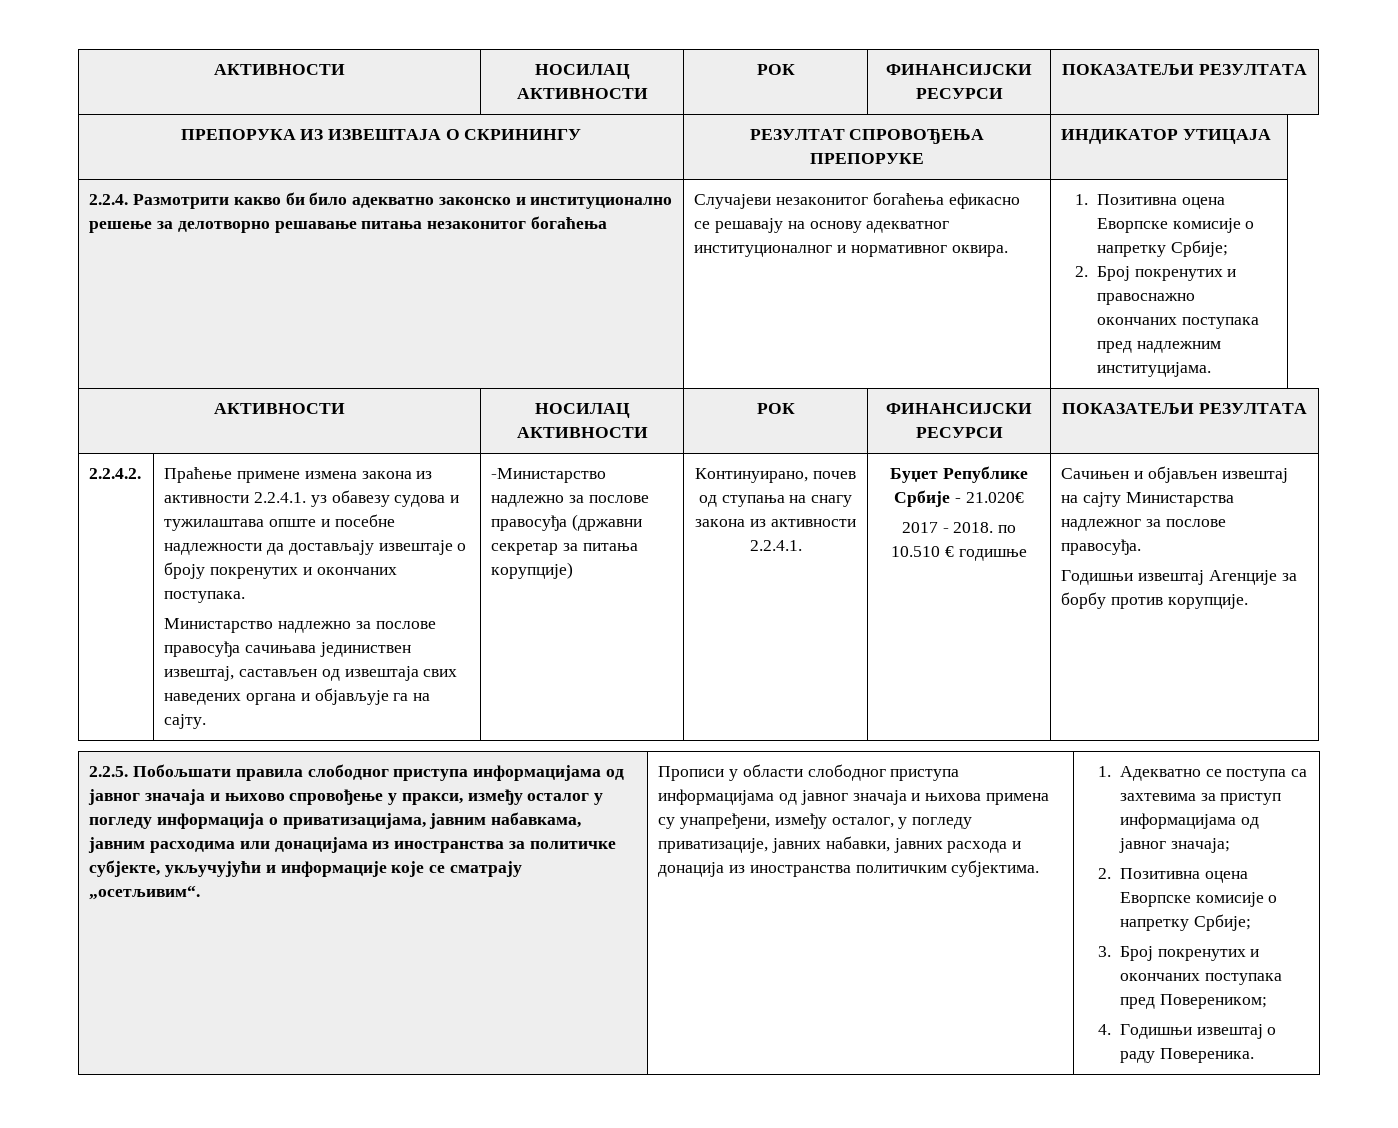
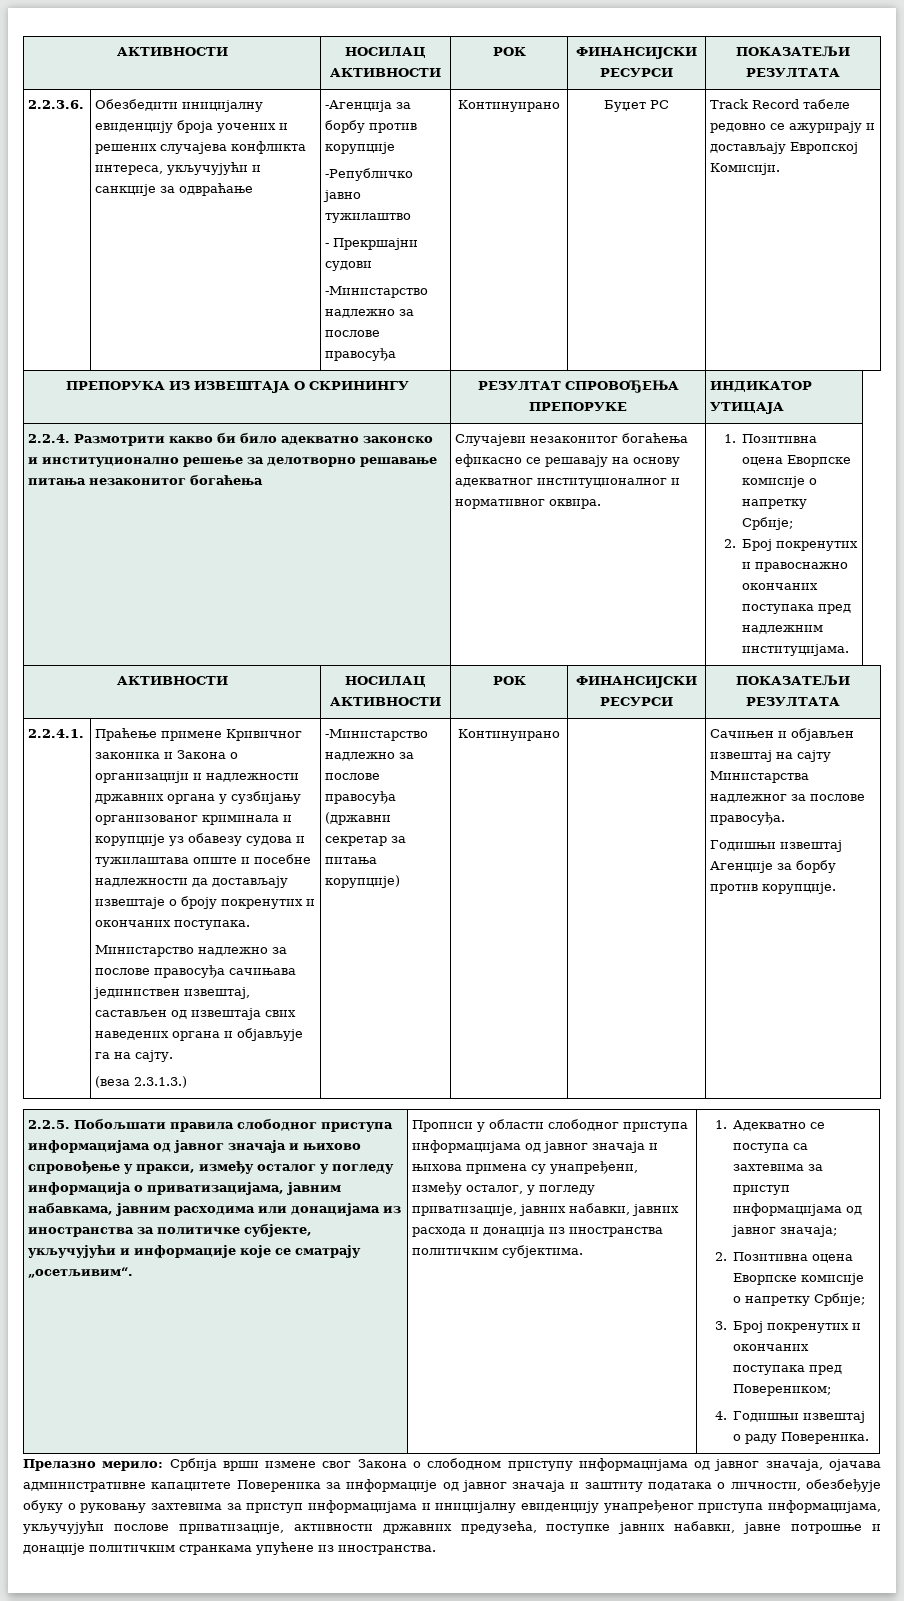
[214,64,345,75] [534,64,630,79] [516,88,648,99] [756,64,795,75] [885,64,1032,75] [915,88,1003,99] [1062,64,1307,75] АКТИВНОСТИ | НОСИЛАЦ АКТИВНОСТИ | РОК | ФИНАНСИЈСКИ РЕСУРСИ | ПОКАЗАТЕЉИ РЕЗУЛТАТА -> [116,47,228,56] [345,47,426,58] [330,68,441,77] [492,47,526,56] [576,47,697,59] [600,68,673,77] [736,46,850,57] [746,68,840,77] [28,100,85,109] [95,99,264,112] [95,120,289,133] [95,141,307,154] [95,162,262,175] [95,183,254,196] [325,100,412,112] [325,120,418,133] [325,142,396,154] [325,168,414,181] [323,190,362,202] [325,213,412,223] [325,238,419,250] [325,261,373,271] [325,286,429,298] [325,309,415,318] [325,330,381,337] [325,348,397,361] [458,100,560,112] [604,100,669,112] [710,99,851,109] [710,121,876,133] [710,142,859,154] [710,163,781,175] АКТИВНОСТИ | НОСИЛАЦ АКТИВНОСТИ | РОК | ФИНАНСИЈСКИ РЕСУРСИ | ПОКАЗАТЕЉИ РЕЗУЛТАТА // 2.2.3.6. | Обезбедити иницијалну евиденцију броја уочених и решених случајева конфликта интереса, укључујући и санкције за одвраћање | -Агенција за борбу против корупције // -Републичко јавно тужилаштво // - Прекршајни судови // -Министарство надлежно за послове правосуђа | Континуирано | Буџет РС | Track Record табеле редовно се ажурирају и достављају Европској Комисији.
[89,468,142,479] 2.2.4.2. -> [28,729,85,738] 2.2.4.1.
[304,471,433,479] [164,492,307,503] измeнa закона из активности 2.2.4.1. -> [226,729,303,741] [95,750,239,759] [95,771,300,783] [95,791,302,804] [95,815,293,825] [95,834,166,846] Кривичног законика и Закона о организацији и надлежности државних органа у сузбијању организованог криминала и корупције
(207, 721) none -> [95,1076,188,1088] // (веза 2.3.1.3.)
[695,468,856,483] [698,495,853,507] [695,519,856,527] [749,540,802,551] [890,466,1028,483] [894,490,1024,507] [901,522,1017,533] [891,546,1027,561] Кoнтинуирaно, пoчeв oд ступaњa нa снaгу зaкoнa из активности 2.2.4.1. | Буџет Републике Србије - 21.020€ // 2017 - 2018. по 10.510 € годишње -> [458,729,560,741] Кoнтинуирaно |
(1254, 1055) none -> [23,1458,882,1471] [23,1479,881,1492] [23,1500,881,1513] [23,1521,881,1534] [23,1542,436,1555] // Прелазно мерило: Србија врши измене свог Закона о слободном приступу информацијама од јавног значаја, ојачава административне капацитете Повереника за информације од јавног значаја и заштиту података о личности, обезбеђује обуку о руковању захтевима за приступ информацијама и иницијалну евиденцију унапређеног приступа информацијама, укључујући послове приватизације, активности државних предузећа, поступке јавних набавки, јавне потрошње и донације политичким странкама упућене из иностранства.

